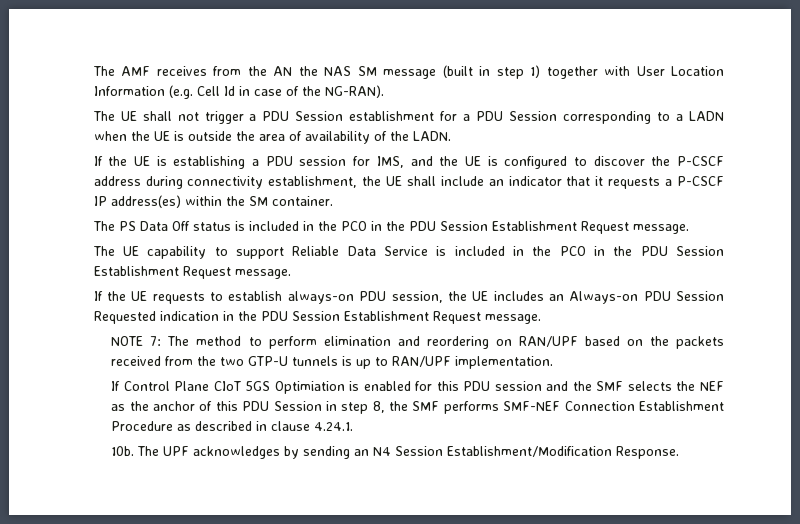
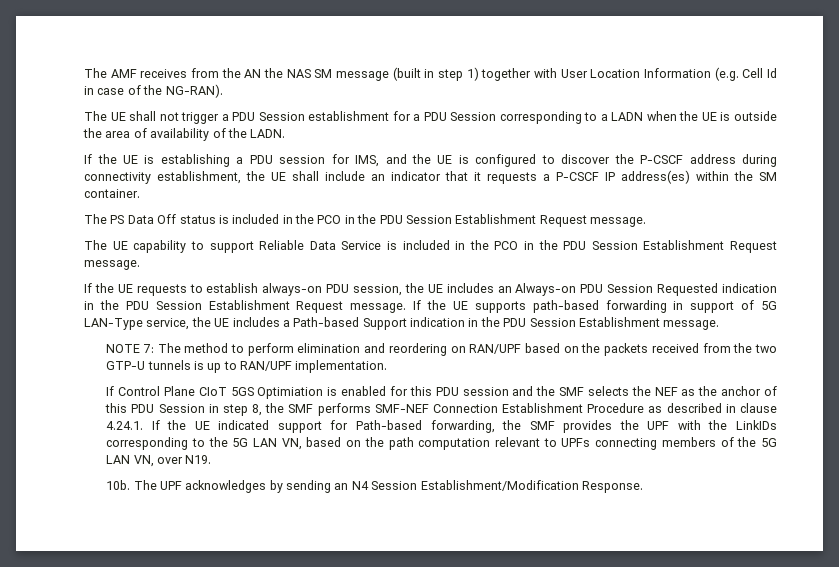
(541, 319) none -> [413,300,778,313] [84,317,720,330] If the UE supports path-based forwarding in support of 5G LAN-Type service, the UE includes a Path-based Support indication in the PDU Session Establishment message.
(354, 426) none -> [151,420,777,433] [106,437,777,450] [106,455,212,467] If the UE indicated support for Path-based forwarding, the SMF provides the UPF with the LinkIDs corresponding to the 5G LAN VN, based on the path computation relevant to UPFs connecting members of the 5G LAN VN, over N19.

